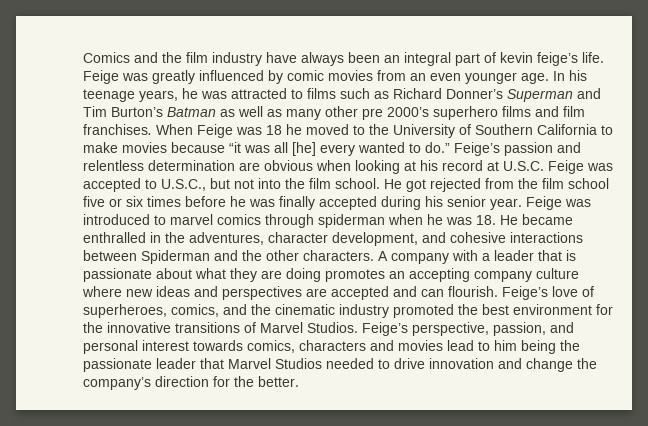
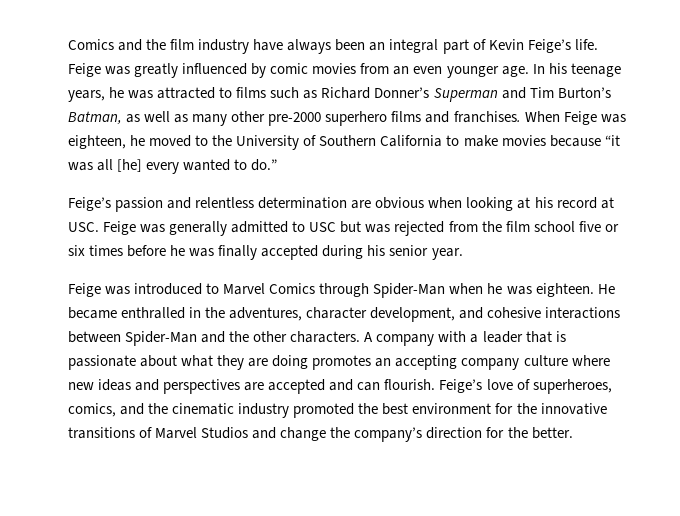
[500,52,578,66] kevin feige’s -> [488,39,571,53] Kevin Feige’s
[167,107,216,117] Batman -> [68,111,122,125] Batman,
[362,107,429,120] pre 2000’s -> [268,112,322,126] pre-2000
[563,106,585,117] film -> (450, 117) none
[266,125,282,135] 18 -> [68,135,126,149] eighteen,
(450, 147) none -> (278, 165) //
[503,160,613,174] [83,178,426,192] U.S.C. Feige was accepted to U.S.C., but not into the film school. He got -> [68,221,391,236] USC. Feige was generally admitted to USC but was
(522, 204) none -> (463, 254) //
[170,214,385,228] marvel comics through spiderman -> [223,283,446,298] Marvel Comics through Spider-Man
[476,215,496,225] 18. -> [535,283,594,297] eighteen.
[141,250,210,264] Spiderman -> [125,331,198,346] Spider-Man
[307,322,574,336] [83,340,580,354] [83,358,494,372] Studios. Feige’s perspective, passion, and personal interest towards comics, characters and movies lead to him being the passionate leader that Marvel Studios needed to drive innovation -> [201,427,249,439] Studios

